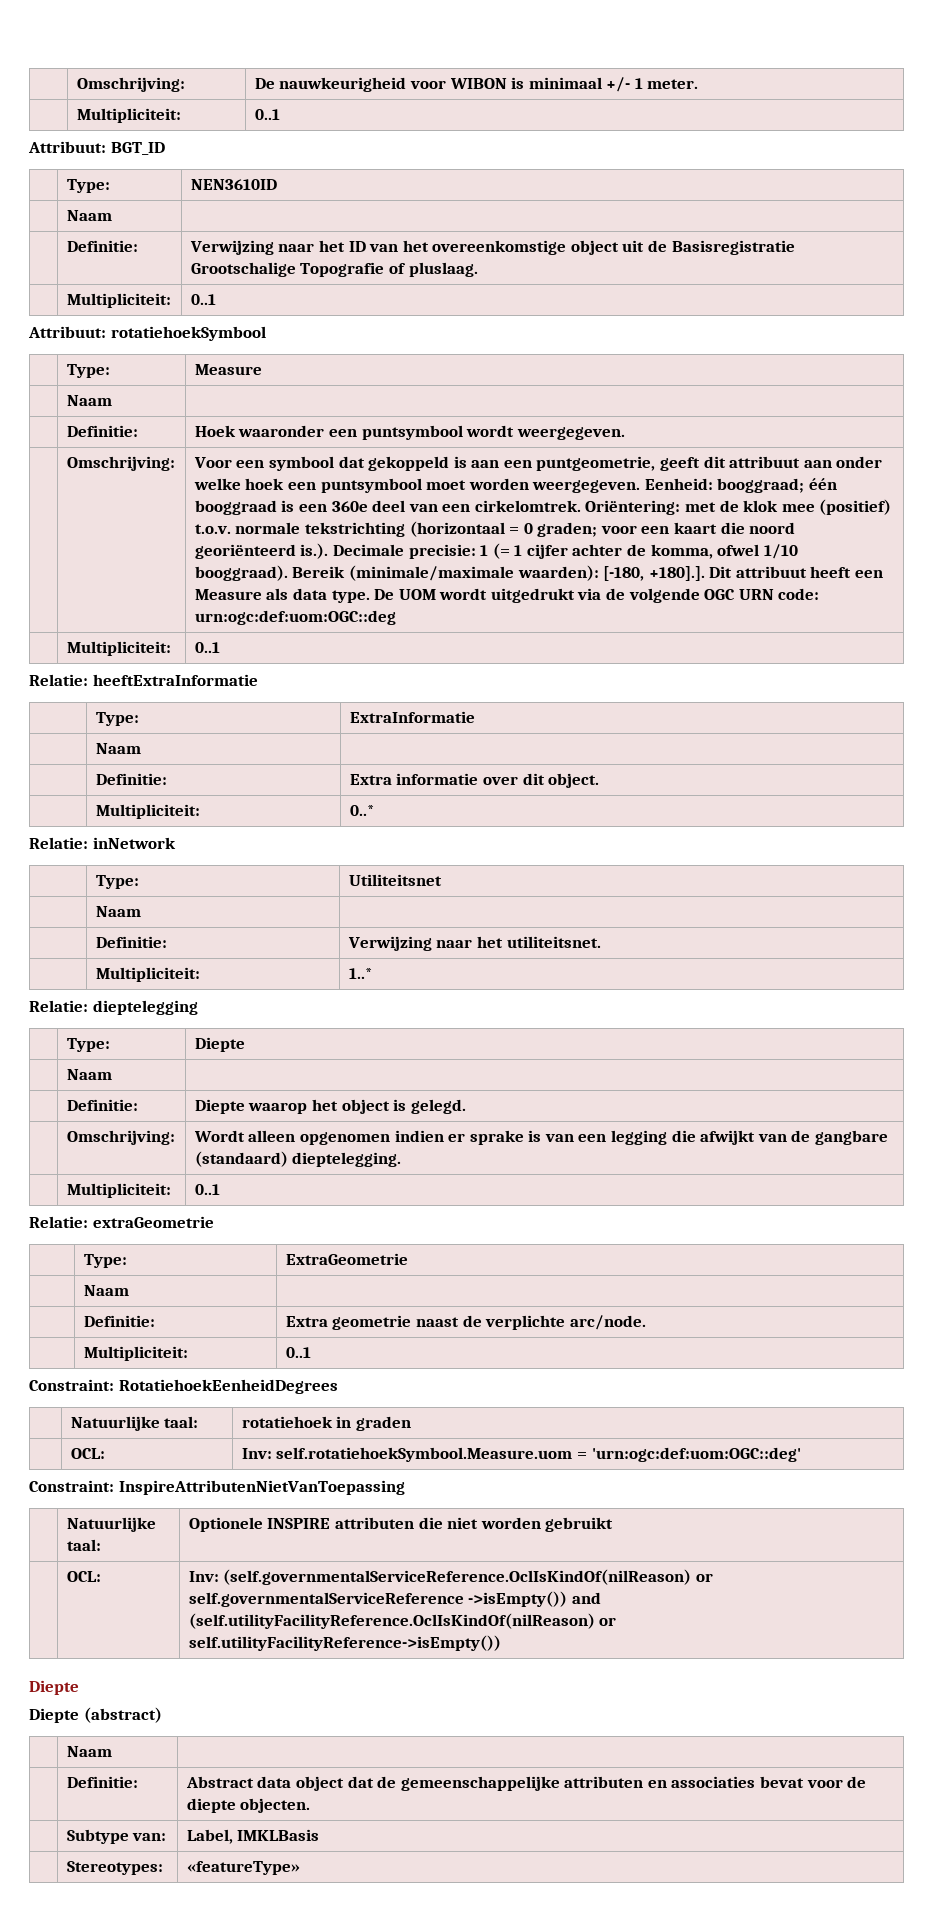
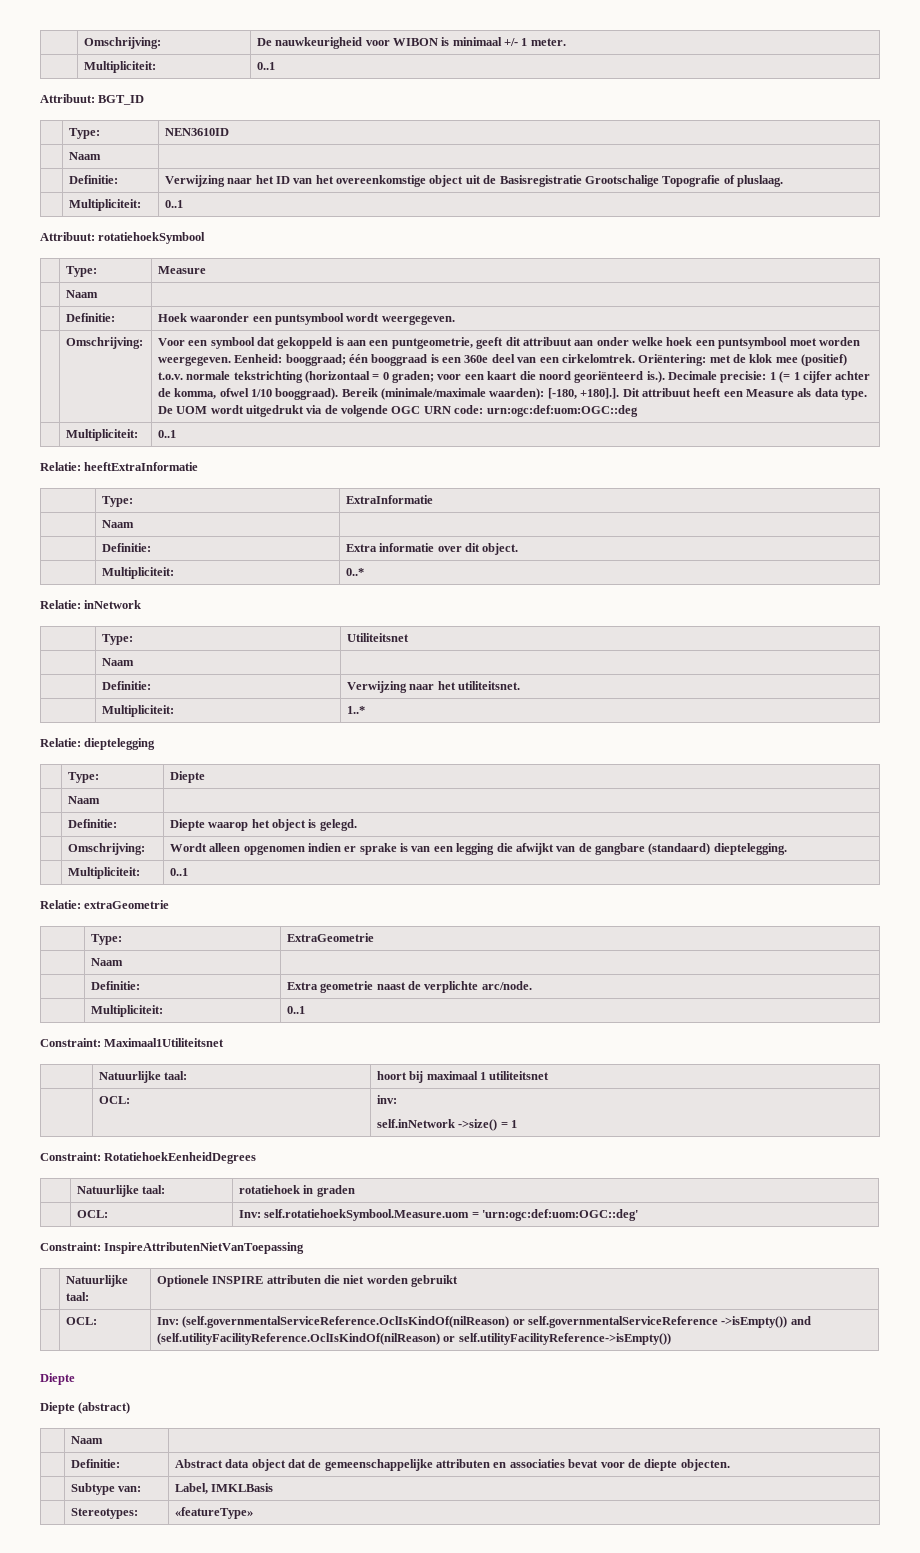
(311, 1352) none -> [40,1038,225,1047] [98,1071,188,1083] [376,1071,550,1083] [98,1096,130,1104] [376,1095,397,1104] [376,1119,517,1131] // Constraint: Maximaal1Utiliteitsnet // | Natuurlijke taal: | hoort bij maximaal 1 utiliteitsnet // | OCL: | inv: // self.inNetwork ->size() = 1

